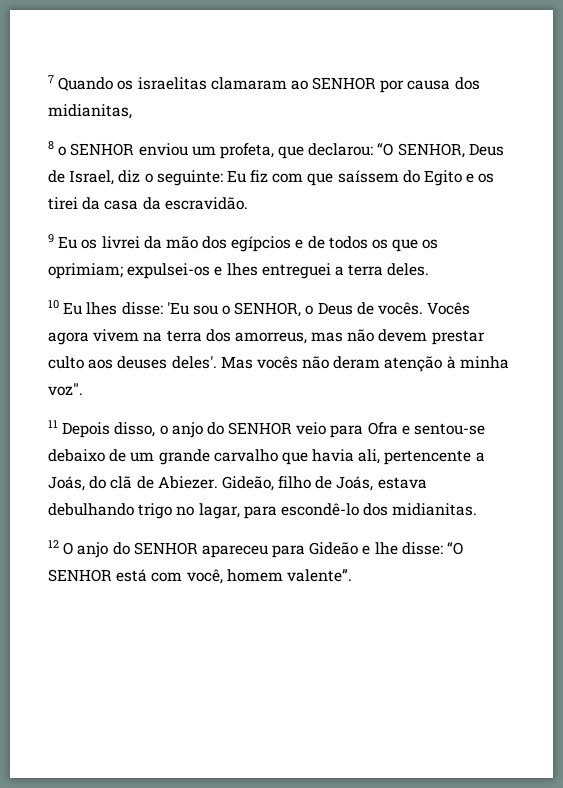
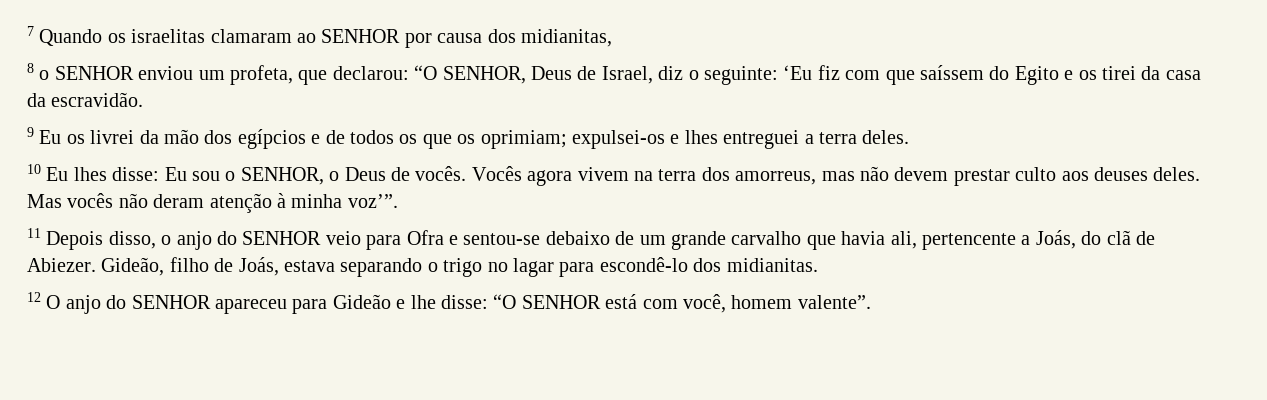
[226,170,246,183] Eu -> [783,65,813,80] ‘Eu
[166,302,189,315] 'Eu -> [164,167,187,181] Eu
[171,356,217,369] deles'. -> [1153,167,1201,181] deles.
[48,383,83,396] voz". -> [347,194,398,208] voz’”.
[48,503,134,516] debulhando -> [340,258,438,277] separando o
[198,503,240,519] lagar, -> [512,258,554,277] lagar

